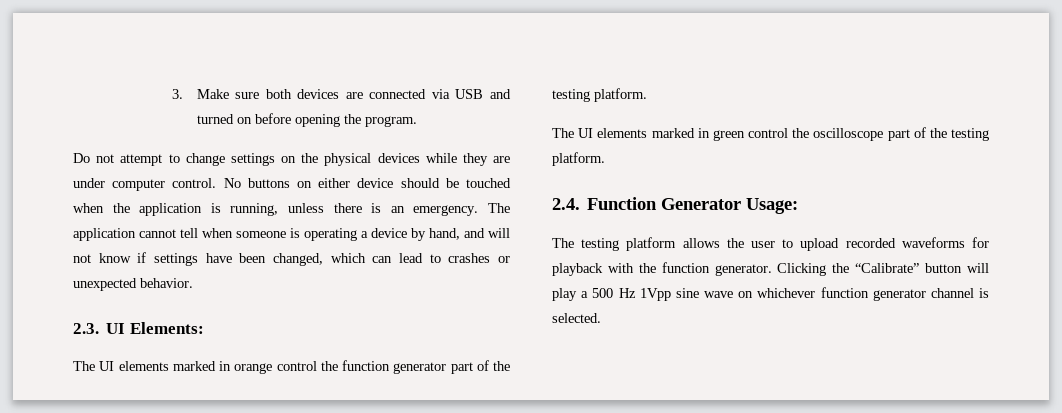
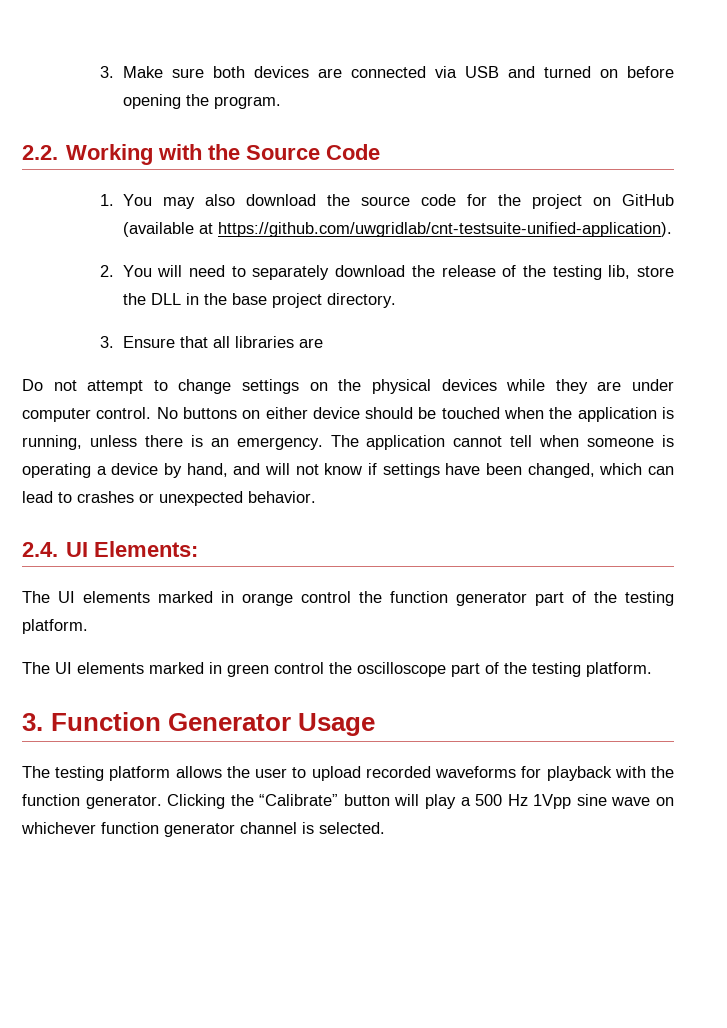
(417, 121) none -> [22,144,381,165] [100,194,674,209] [122,222,672,237] [100,265,675,280] [122,293,396,308] [100,336,323,348] // 2.2. Working with the Source Code // 1. You may also download the source code for the project on GitHub (available at https://github.com/uwgridlab/cnt-testsuite-unified-application). // 2. You will need to separately download the release of the testing lib, store the DLL in the base project directory. // 3. Ensure that all libraries are
[73,323,99,334] 2.3. -> [22,542,58,557] 2.4.
[552,198,580,210] 2.4. -> [22,713,43,731] 3.
[746,198,799,214] Usage: -> [298,713,376,736] Usage

